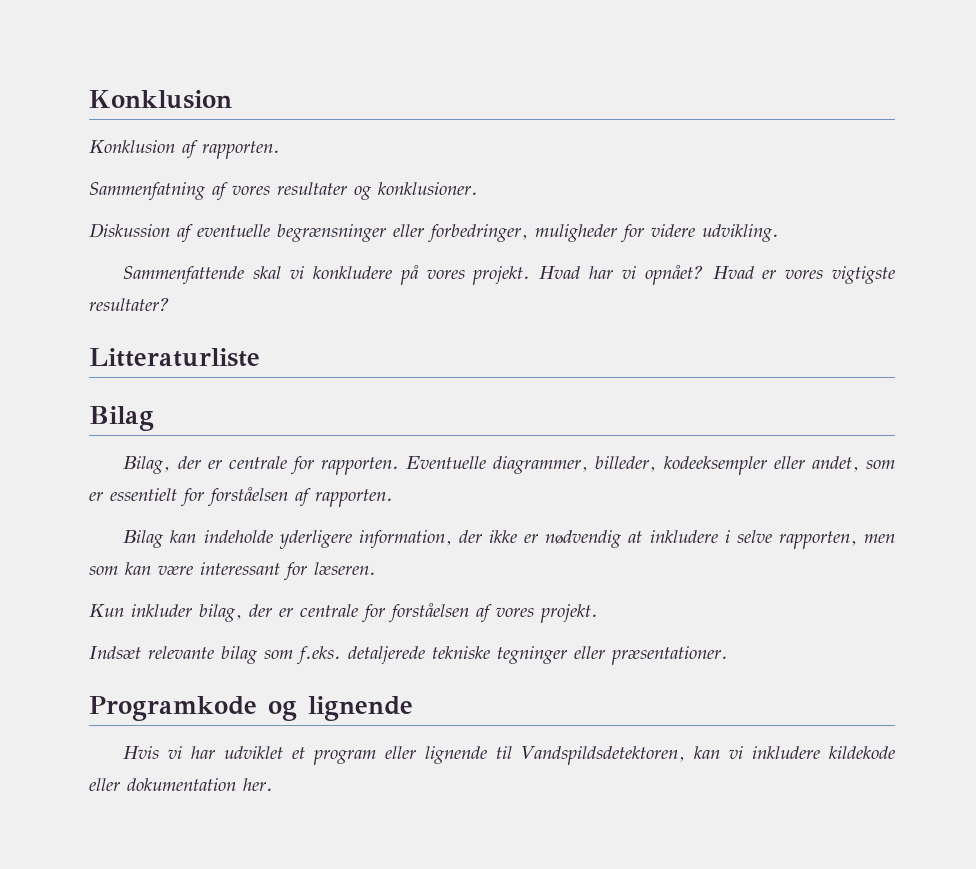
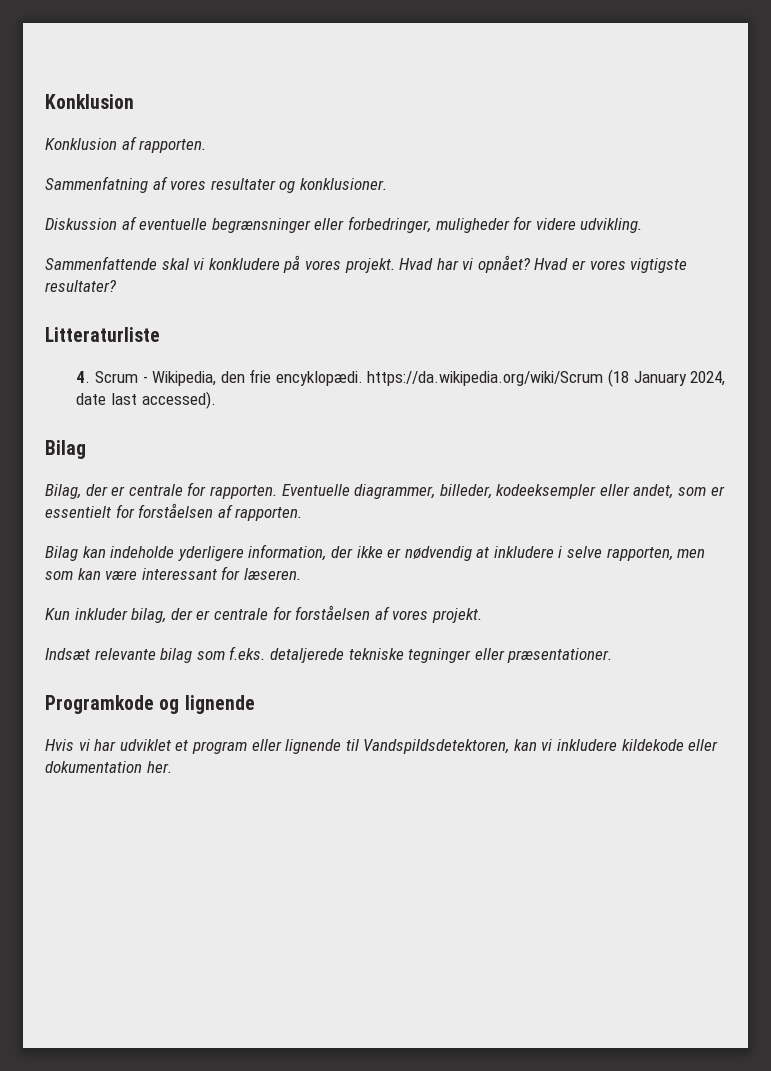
(260, 357) none -> [76,369,726,387] [76,391,216,409] // 4. Scrum - Wikipedia, den frie encyklopædi. https://da.wikipedia.org/wiki/Scrum (18 January 2024, date last accessed).

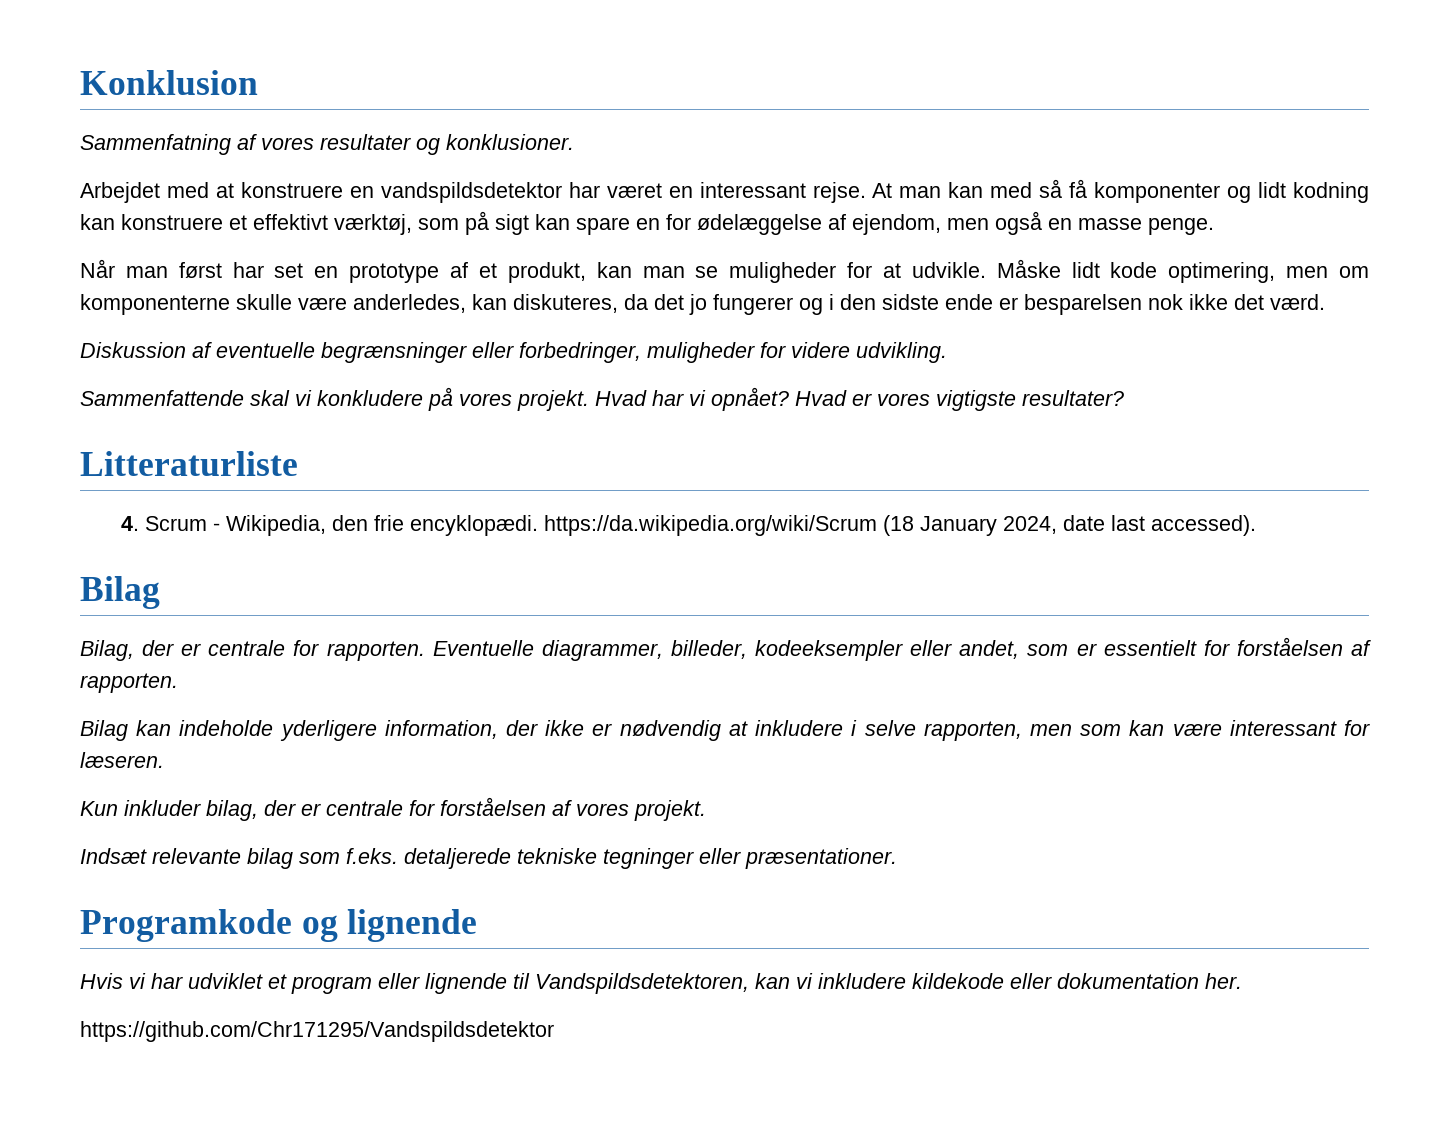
[45,94,134,109] [45,136,207,153] Konklusion // Konklusion af rapporten. -> [80,70,258,95] Konklusion
(387, 184) none -> [80,179,1370,203] [80,211,1214,235] [80,259,1369,283] [80,294,1325,315] // Arbejdet med at konstruere en vandspildsdetektor har været en interessant rejse. At man kan med så få komponenter og lidt kodning kan konstruere et effektivt værktøj, som på sigt kan spare en for ødelæggelse af ejendom, men også en masse penge. // Når man først har set en prototype af et produkt, kan man se muligheder for at udvikle. Måske lidt kode optimering, men om komponenterne skulle være anderledes, kan diskuteres, da det jo fungerer og i den sidste ende er besparelsen nok ikke det værd.
(172, 767) none -> [80,1021,554,1042] // https://github.com/Chr171295/Vandspildsdetektor

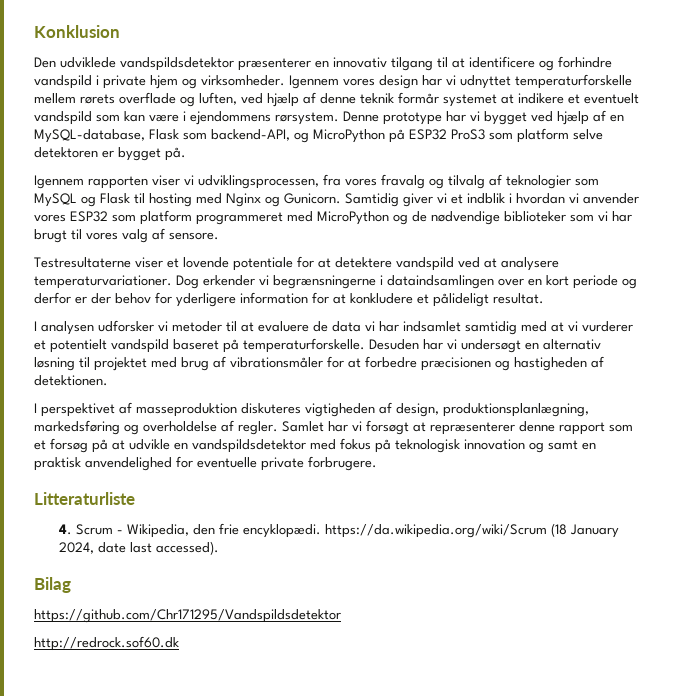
[80,134,574,155] [80,179,1370,203] [80,211,1214,235] [80,259,1369,283] [80,294,1325,315] [80,342,947,363] [80,387,1124,411] Sammenfatning af vores resultater og konklusioner. // Arbejdet med at konstruere en vandspildsdetektor har været en interessant rejse. At man kan med så få komponenter og lidt kodning kan konstruere et effektivt værktøj, som på sigt kan spare en for ødelæggelse af ejendom, men også en masse penge. // Når man først har set en prototype af et produkt, kan man se muligheder for at udvikle. Måske lidt kode optimering, men om komponenterne skulle være anderledes, kan diskuteres, da det jo fungerer og i den sidste ende er besparelsen nok ikke det værd. // Diskussion af eventuelle begrænsninger eller forbedringer, muligheder for videre udvikling. // Sammenfattende skal vi konkludere på vores projekt. Hvad har vi opnået? Hvad er vores vigtigste resultater? -> [34,56,612,71] [34,74,632,89] [34,92,639,107] [34,110,624,125] [34,128,603,143] [34,147,186,161] [34,174,599,189] [34,193,639,207] [34,210,632,225] [34,228,219,243] [34,256,559,271] [34,275,637,289] [34,292,544,307] [34,320,633,335] [34,338,601,353] [34,356,604,371] [34,375,108,386] [34,402,589,417] [34,420,633,435] [34,438,596,453] [34,456,377,471] Den udviklede vandspildsdetektor præsenterer en innovativ tilgang til at identificere og forhindre vandspild i private hjem og virksomheder. Igennem vores design har vi udnyttet temperaturforskelle mellem rørets overflade og luften, ved hjælp af denne teknik formår systemet at indikere et eventuelt vandspild som kan være i ejendommens rørsystem. Denne prototype har vi bygget ved hjælp af en MySQL-database, Flask som backend-API, og MicroPython på ESP32 ProS3 som platform selve detektoren er bygget på. // Igennem rapporten viser vi udviklingsprocessen, fra vores fravalg og tilvalg af teknologier som MySQL og Flask til hosting med Nginx og Gunicorn. Samtidig giver vi et indblik i hvordan vi anvender vores ESP32 som platform programmeret med MicroPython og de nødvendige biblioteker som vi har brugt til vores valg af sensore. // Testresultaterne viser et lovende potentiale for at detektere vandspild ved at analysere temperaturvariationer. Dog erkender vi begrænsningerne i dataindsamlingen over en kort periode og derfor er der behov for yderligere information for at konkludere et pålideligt resultat. // I analysen udforsker vi metoder til at evaluere de data vi har indsamlet samtidig med at vi vurderer et potentielt vandspild baseret på temperaturforskelle. Desuden har vi undersøgt en alternativ løsning til projektet med brug af vibrationsmåler for at forbedre præcisionen og hastigheden af detektionen. // I perspektivet af masseproduktion diskuteres vigtigheden af design, produktionsplanlægning, markedsføring og overholdelse af regler. Samlet har vi forsøgt at repræsenterer denne rapport som et forsøg på at udvikle en vandspildsdetektor med fokus på teknologisk innovation og samt en praktisk anvendelighed for eventuelle private forbrugere.
[80,637,1371,661] [80,673,178,693] [80,720,1370,741] [80,752,164,768] [80,797,706,821] [80,848,897,869] [80,909,478,942] [80,973,1242,994] [80,1021,554,1042] Bilag, der er centrale for rapporten. Eventuelle diagrammer, billeder, kodeeksempler eller andet, som er essentielt for forståelsen af rapporten. // Bilag kan indeholde yderligere information, der ikke er nødvendig at inkludere i selve rapporten, men som kan være interessant for læseren. // Kun inkluder bilag, der er centrale for forståelsen af vores projekt. // Indsæt relevante bilag som f.eks. detaljerede tekniske tegninger eller præsentationer. // Programkode og lignende // Hvis vi har udviklet et program eller lignende til Vandspildsdetektoren, kan vi inkludere kildekode eller dokumentation her. // https://github.com/Chr171295/Vandspildsdetektor -> [34,609,341,623] [34,636,179,651] https://github.com/Chr171295/Vandspildsdetektor // http://redrock.sof60.dk

